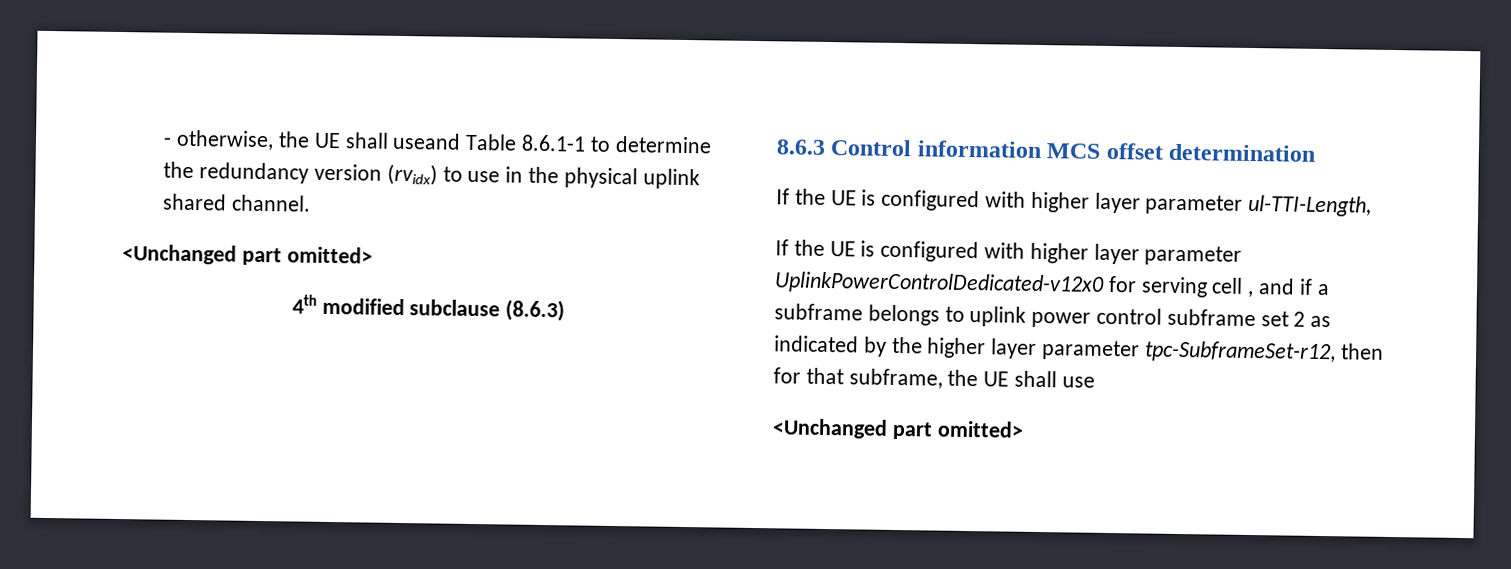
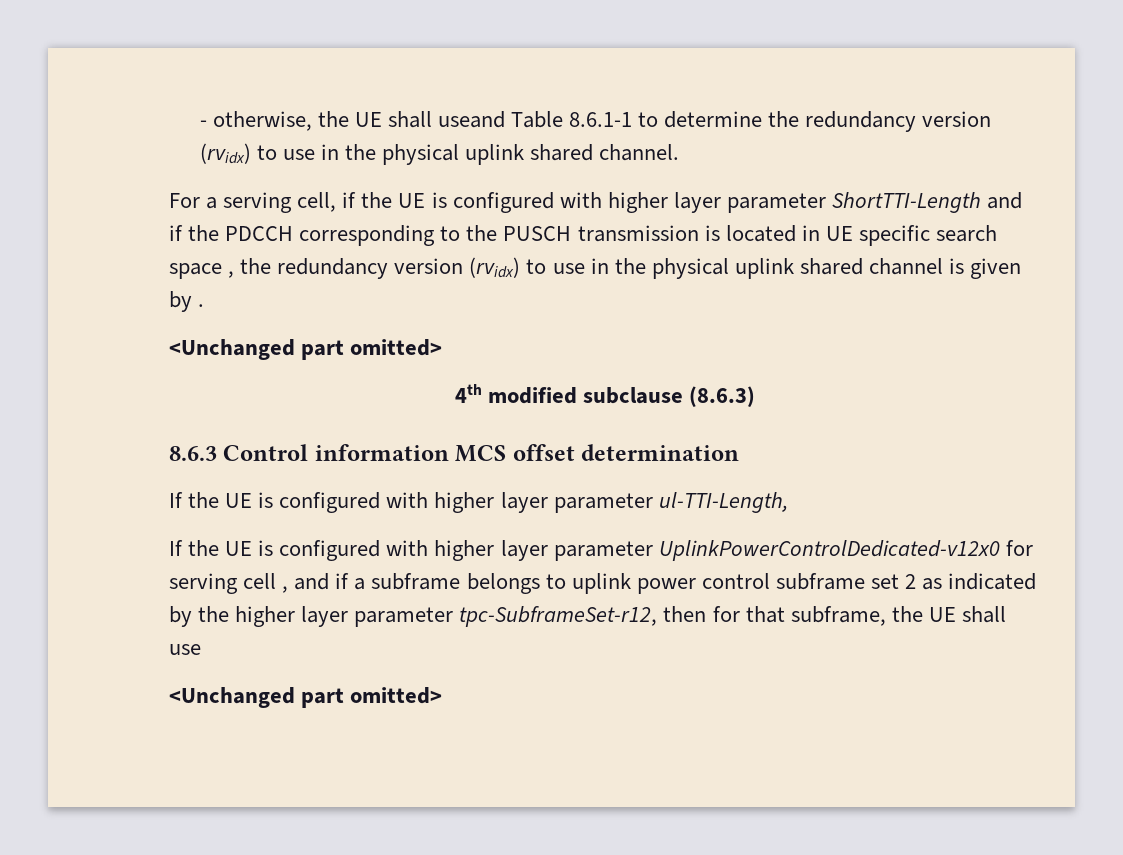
(312, 203) none -> [169,192,1023,213] [169,225,997,246] [169,257,1022,279] [169,291,205,312] // For a serving cell, if the UE is configured with higher layer parameter ShortTTI-Length and if the PDCCH corresponding to the PUSCH transmission is located in UE specific search space , the redundancy version (rvidx) to use in the physical uplink shared channel is given by .

